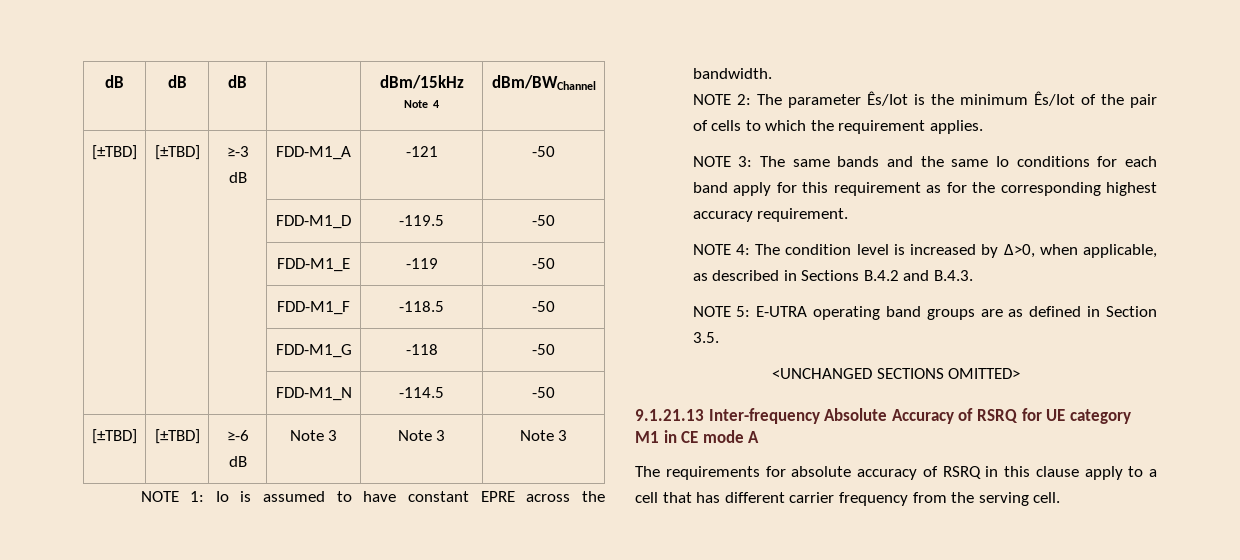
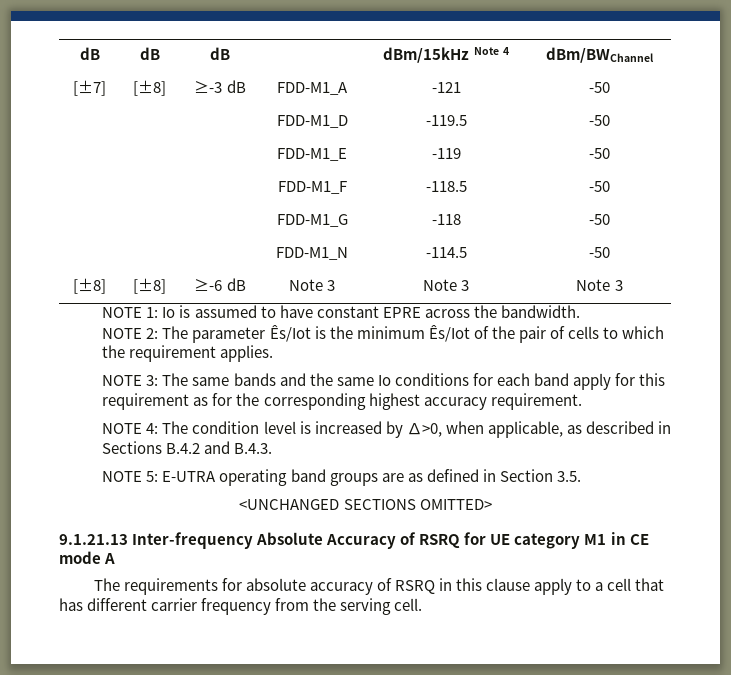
[92,145,137,160] [154,145,200,160] [±TBD] | [±TBD] -> [73,80,106,96] [133,80,166,96] [±7] | [±8]
[92,429,137,444] [154,429,200,444] [±TBD] | [±TBD] -> [73,278,106,294] [133,278,166,294] [±8] | [±8]

